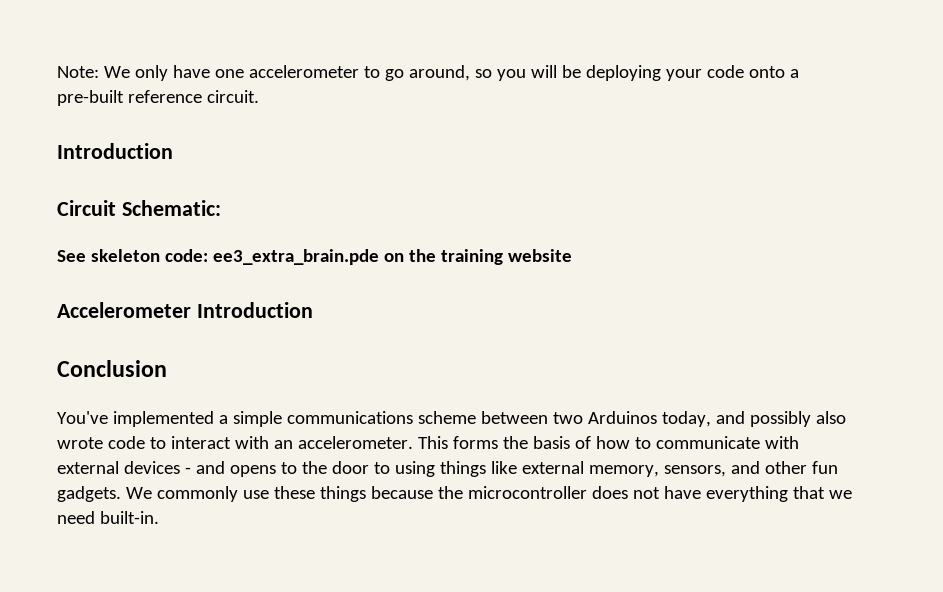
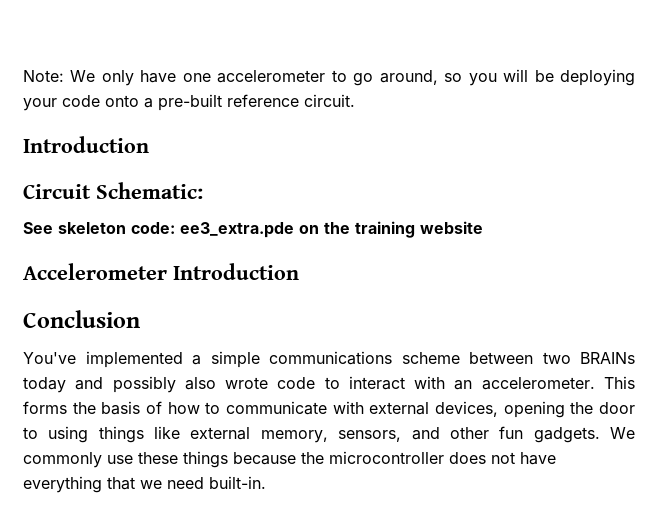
[212,249,379,265] ee3_extra_brain.pde -> [180,222,294,238] ee3_extra.pde
[587,411,711,427] Arduinos today, -> [580,352,635,364] [23,377,66,393] BRAINs today
[123,461,297,477] devices - and opens to -> [435,401,565,418] devices, opening

